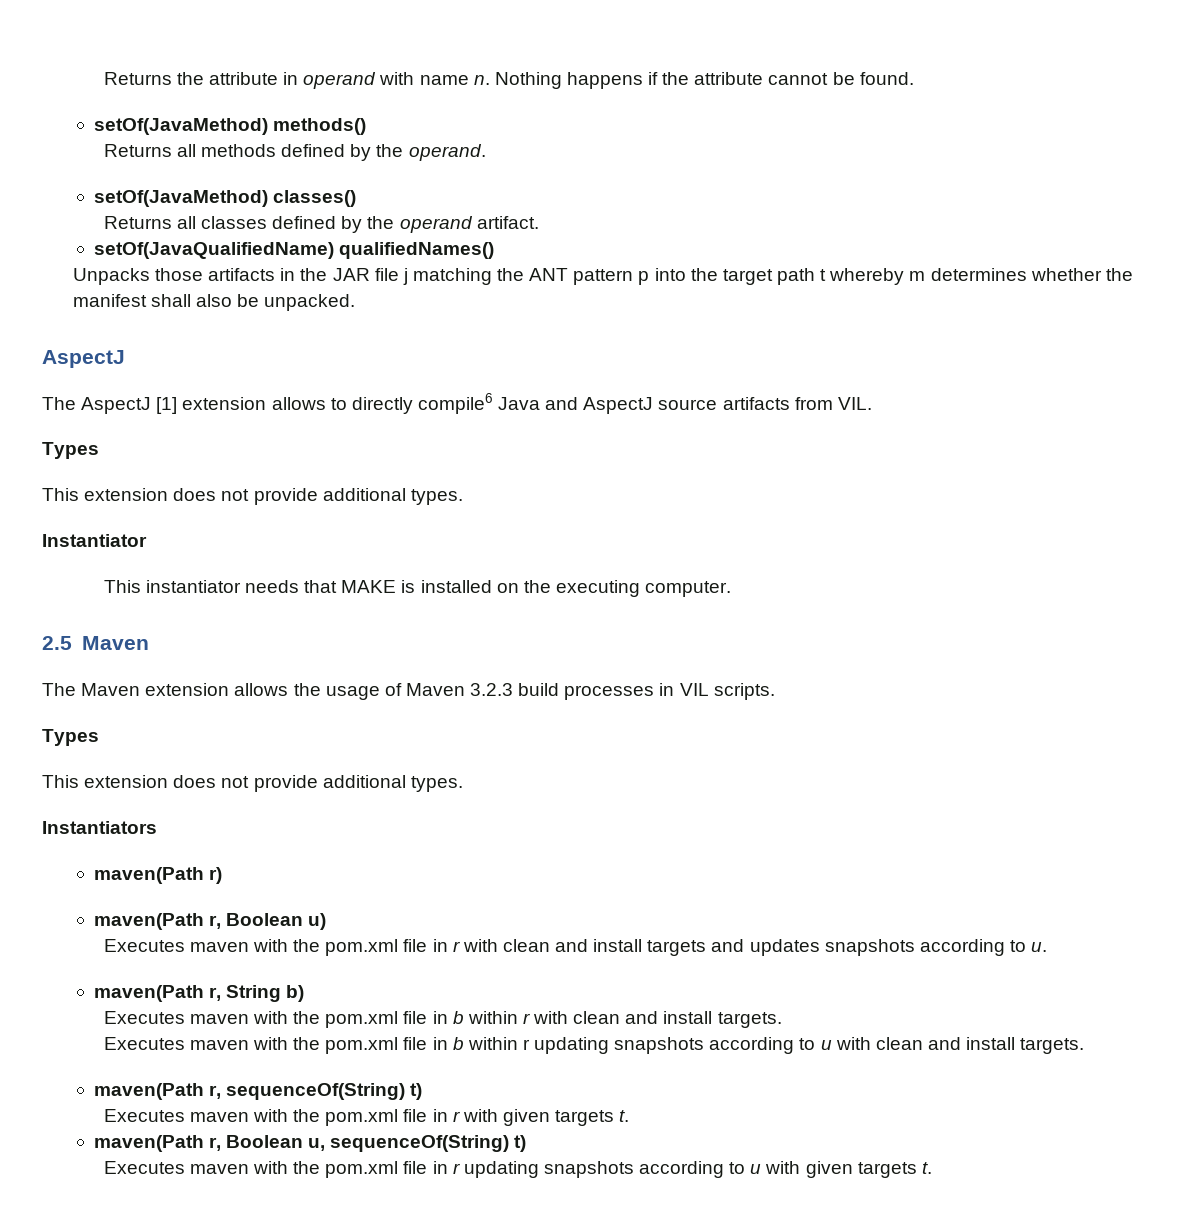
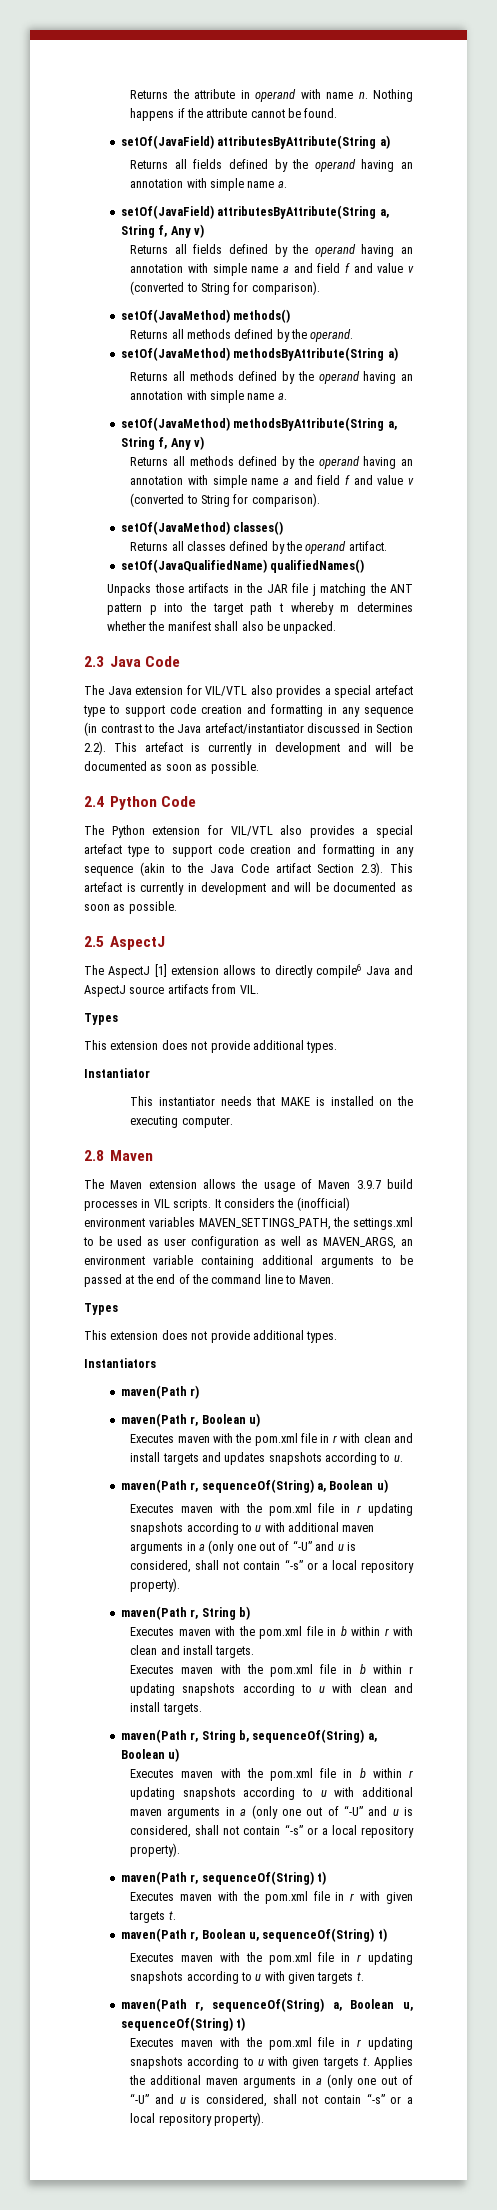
(914, 78) none -> [120,135,390,149] [130,159,413,172] [130,178,287,191] [120,205,389,219] [120,224,204,238] [130,244,413,257] [130,263,415,276] [130,281,320,295] // setOf(JavaField) attributesByAttribute(String a) // Returns all fields defined by the operand having an annotation with simple name a. // setOf(JavaField) attributesByAttribute(String a, String f, Any v) // Returns all fields defined by the operand having an annotation with simple name a and field f and value v (converted to String for comparison).
(486, 152) none -> [120,347,398,361] [130,371,413,384] [130,390,287,403] [120,417,397,431] [120,436,204,450] [130,456,413,469] [130,475,415,488] [130,493,320,507] // setOf(JavaMethod) methodsByAttribute(String a) // Returns all methods defined by the operand having an annotation with simple name a. // setOf(JavaMethod) methodsByAttribute(String a, String f, Any v) // Returns all methods defined by the operand having an annotation with simple name a and field f and value v (converted to String for comparison).
(356, 302) none -> [84,656,181,667] [84,685,413,698] [83,704,413,717] [84,722,413,736] [84,741,414,755] [84,761,259,774] [84,796,197,810] [84,825,413,838] [84,844,415,857] [84,862,413,876] [84,882,413,895] [84,901,177,914] [84,936,104,947] 2.3 Java Code // The Java extension for VIL/VTL also provides a special artefact type to support code creation and formatting in any sequence (in contrast to the Java artefact/instantiator discussed in Section 2.2). This artefact is currently in development and will be documented as soon as possible. // 2.4 Python Code // The Python extension for VIL/VTL also provides a special artefact type to support code creation and formatting in any sequence (akin to the Java Code artifact Section 2.3). This artefact is currently in development and will be documented as soon as possible. // 2.5
[42,636,72,650] 2.5 -> [84,1150,104,1161] 2.8
[470,683,514,696] 3.2.3 -> [356,1180,381,1189] 3.9.7
(775, 691) none -> [214,1197,350,1211] [84,1217,413,1230] [83,1236,413,1249] [84,1255,413,1268] [84,1274,335,1287] It considers the (inofficial) environment variables MAVEN_SETTINGS_PATH, the settings.xml to be used as user configuration as well as MAVEN_ARGS, an environment variable containing additional arguments to be passed at the end of the command line to Maven.
(1048, 947) none -> [120,1479,388,1493] [130,1503,413,1516] [130,1522,375,1535] [130,1540,356,1554] [130,1559,414,1573] [130,1578,181,1592] // maven(Path r, sequenceOf(String) a, Boolean u) // Executes maven with the pom.xml file in r updating snapshots according to u with additional maven arguments in a (only one out of “-U” and u is considered, shall not contain “-s” or a local repository property).
(1085, 1046) none -> [120,1729,377,1743] [120,1748,180,1762] [130,1768,414,1781] [130,1787,413,1800] [130,1805,414,1819] [130,1824,414,1838] [130,1843,181,1857] // maven(Path r, String b, sequenceOf(String) a, Boolean u) // Executes maven with the pom.xml file in b within r updating snapshots according to u with additional maven arguments in a (only one out of “-U” and u is considered, shall not contain “-s” or a local repository property).
(932, 1168) none -> [120,1998,413,2012] [120,2017,246,2031] [130,2037,413,2050] [130,2056,413,2069] [129,2074,413,2088] [130,2093,414,2107] [130,2112,264,2126] // maven(Path r, sequenceOf(String) a, Boolean u, sequenceOf(String) t) // Executes maven with the pom.xml file in r updating snapshots according to u with given targets t. Applies the additional maven arguments in a (only one out of “-U” and u is considered, shall not contain “-s” or a local repository property).

